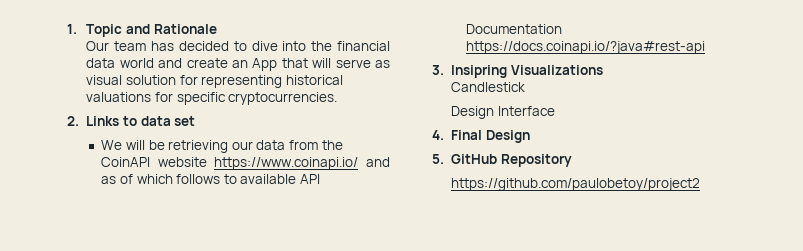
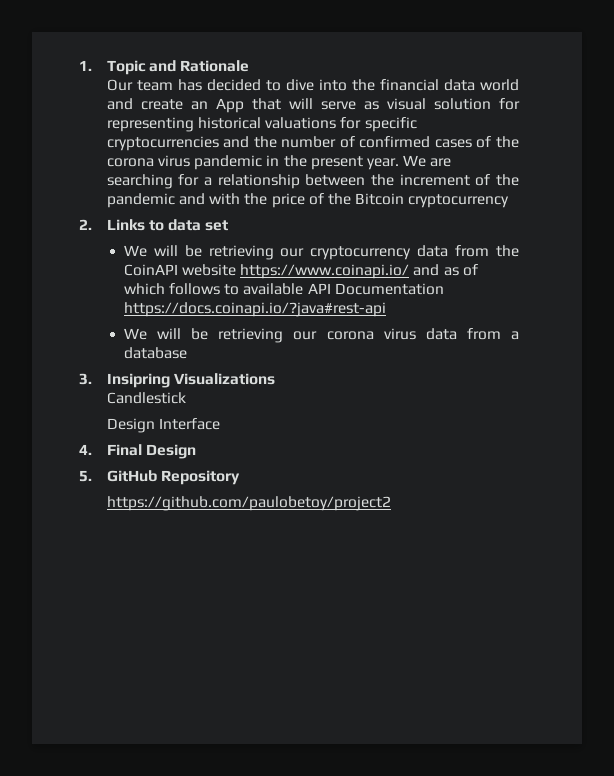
[228,92,338,105] cryptocurrencies. -> [106,136,519,151] [106,155,452,170] [106,174,519,189] [106,193,510,208] cryptocurrencies and the number of confirmed cases of the corona virus pandemic in the present year. We are searching for a relationship between the increment of the pandemic and with the price of the Bitcoin cryptocurrency
(253, 145) none -> [310,246,412,260] cryptocurrency
(706, 47) none -> [123,328,519,343] [123,347,187,359] // We will be retrieving our corona virus data from a database

